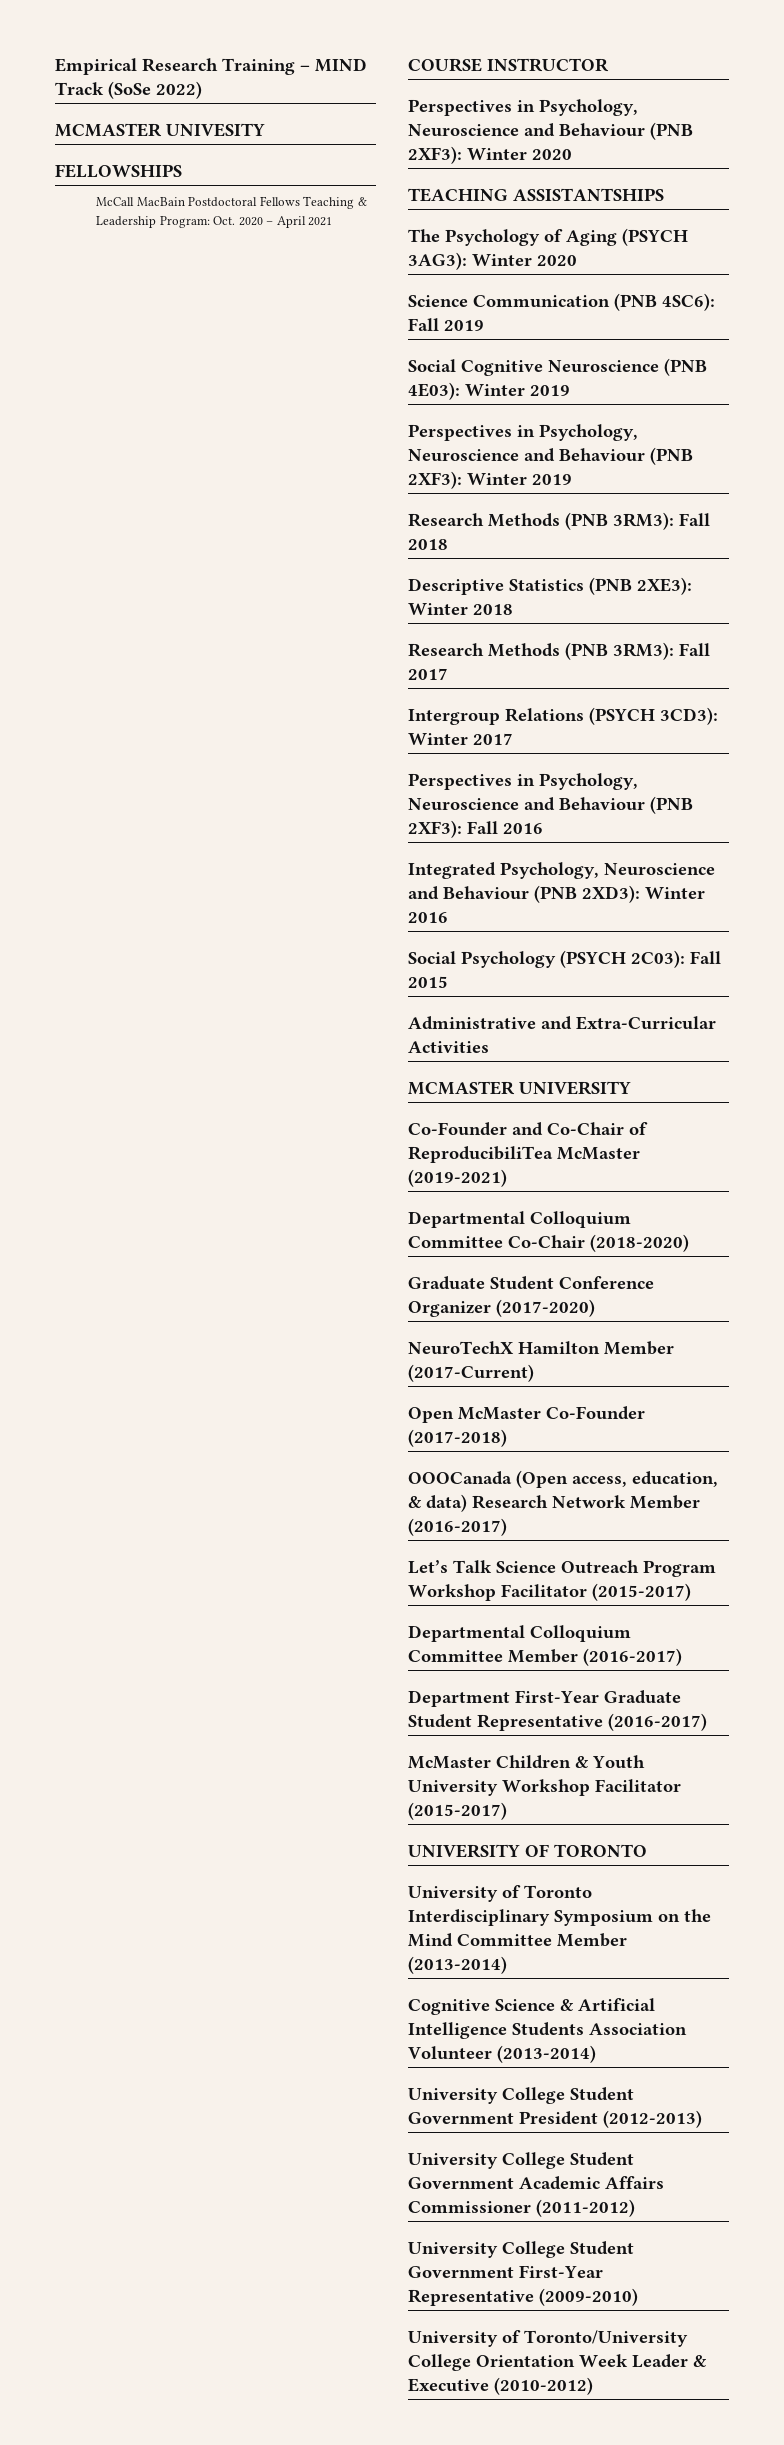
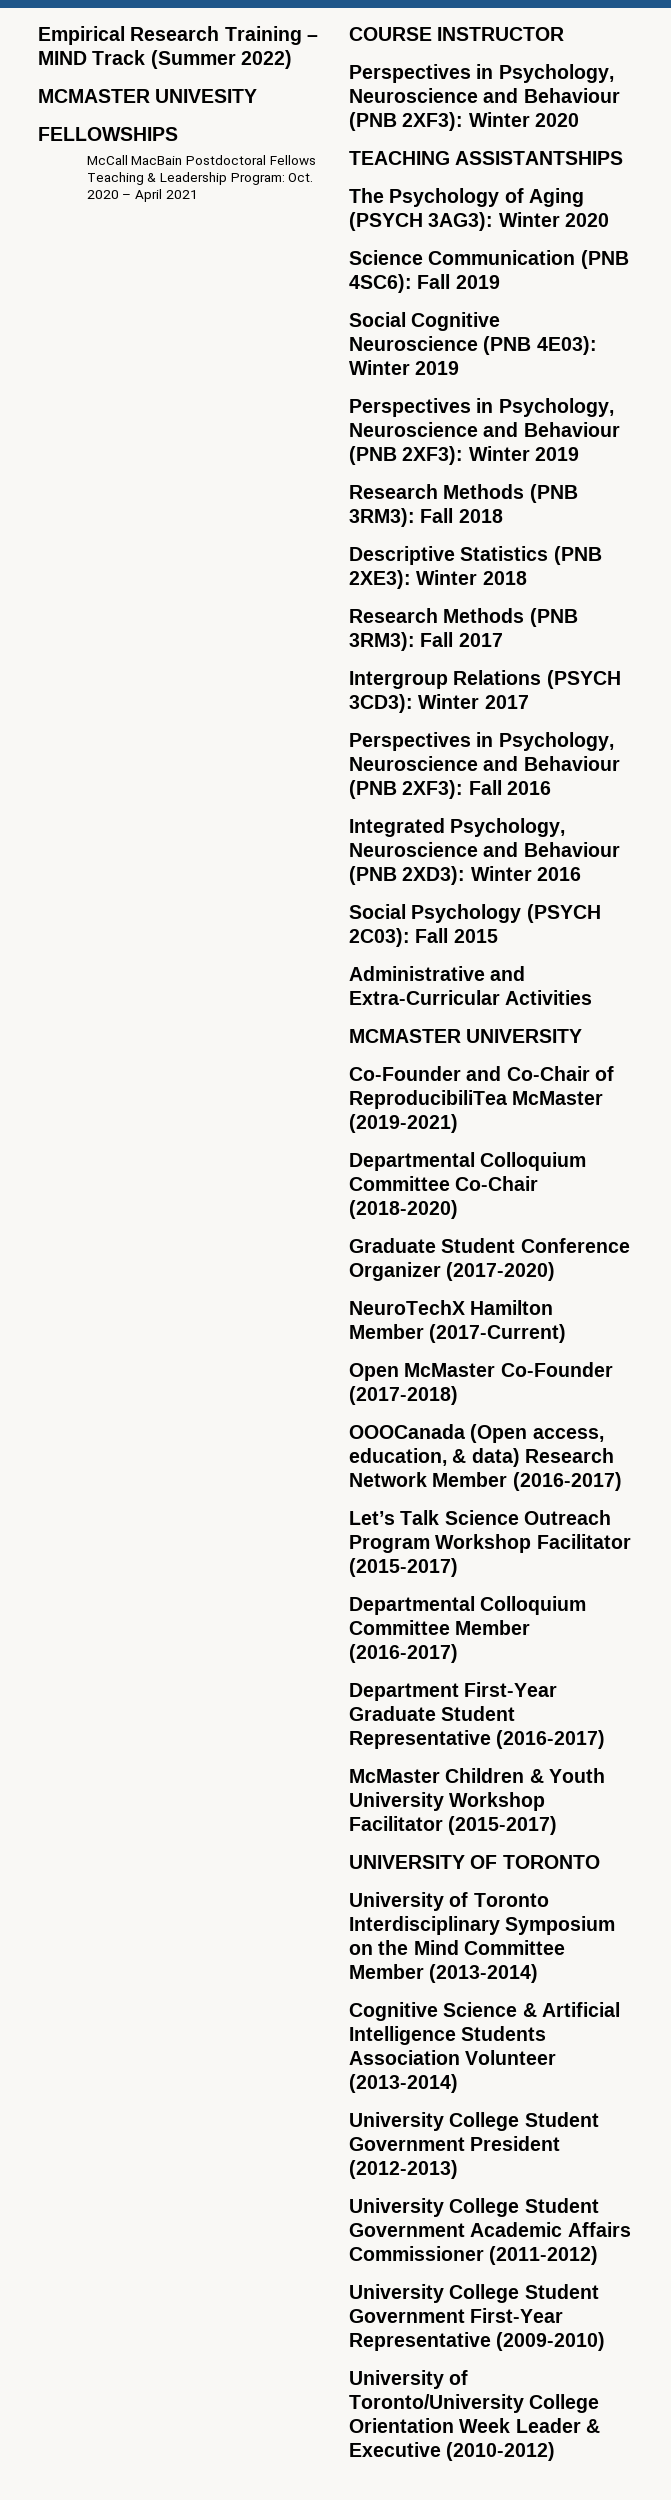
[108,81,151,99] (SoSe -> [150,50,236,69] (Summer

